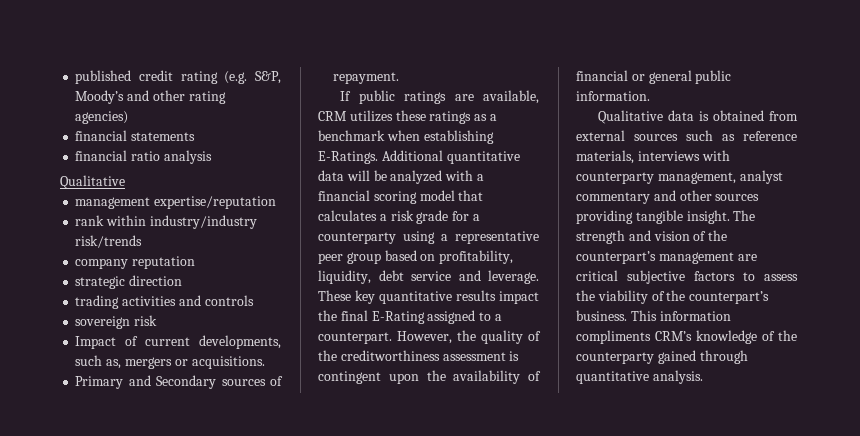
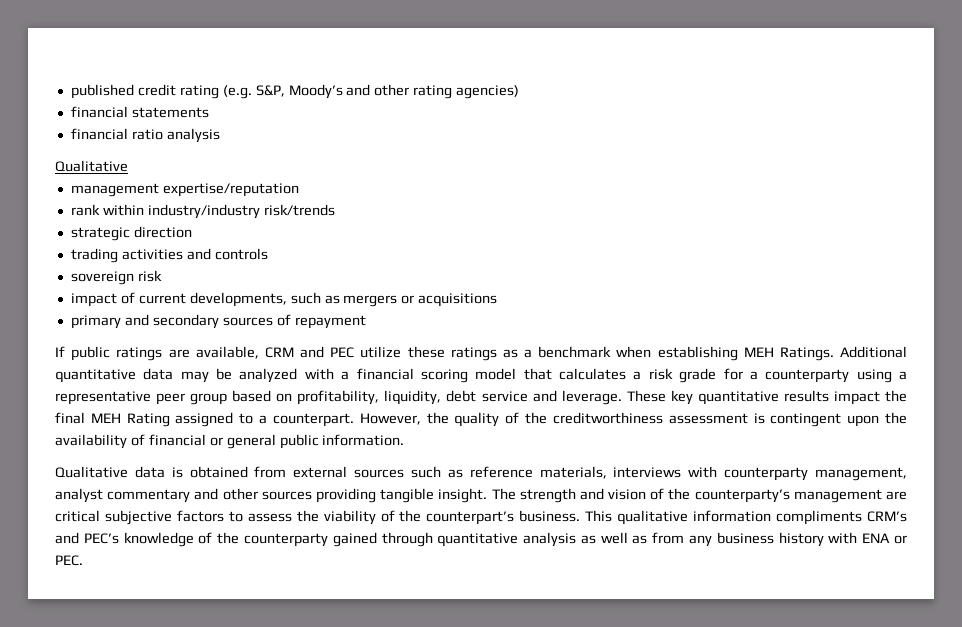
[75,256,196,269] // company reputation -> (335, 210) none
[75,336,117,349] Impact -> [70,293,117,307] impact
[106,359,122,369] as, -> [324,295,340,304] as
[191,356,265,369] [75,375,217,389] acquisitions. // Primary and Secondary -> [418,293,498,307] [70,314,219,329] acquisitions // primary and secondary
[333,72,400,84] repayment. -> [294,315,366,329] repayment
[349,110,393,122] utilizes -> [300,346,402,358] and PEC utilize
[318,151,378,164] E-Ratings. -> [743,347,834,361] MEH Ratings.
[346,170,370,181] will -> [180,371,209,383] may
[371,311,425,324] E-Rating -> [90,413,170,427] MEH Rating
[576,251,656,264] counterpart’s -> [694,489,790,503] counterparty’s
(657, 315) none -> [617,510,689,525] qualitative
(692, 336) none -> [55,532,119,544] and PEC’s
[652,370,703,384] analysis. -> [523,532,907,547] [55,555,83,566] analysis as well as from any business history with ENA or PEC.

